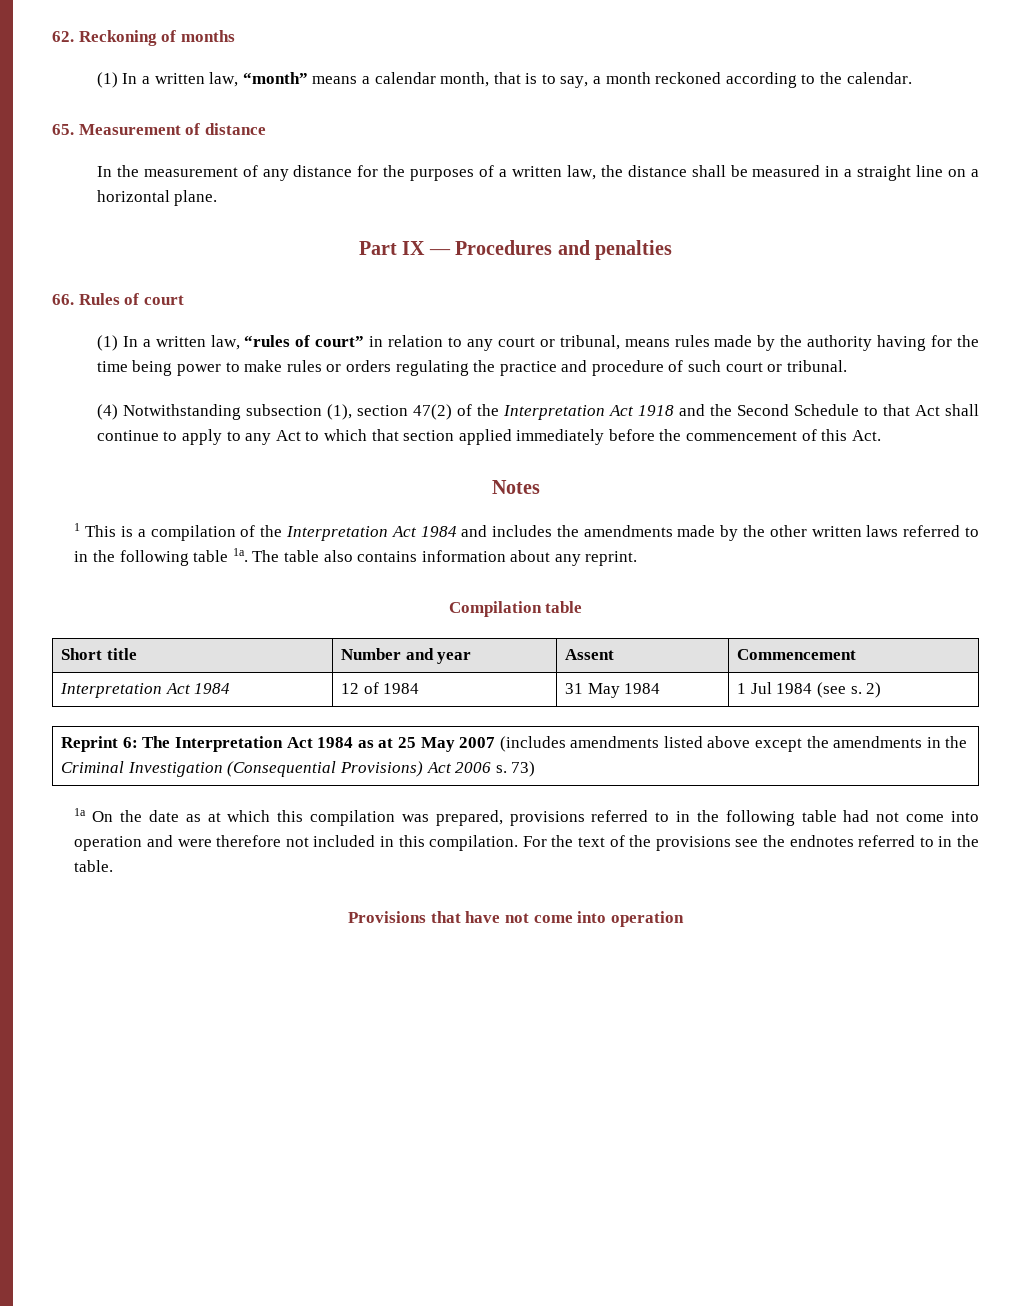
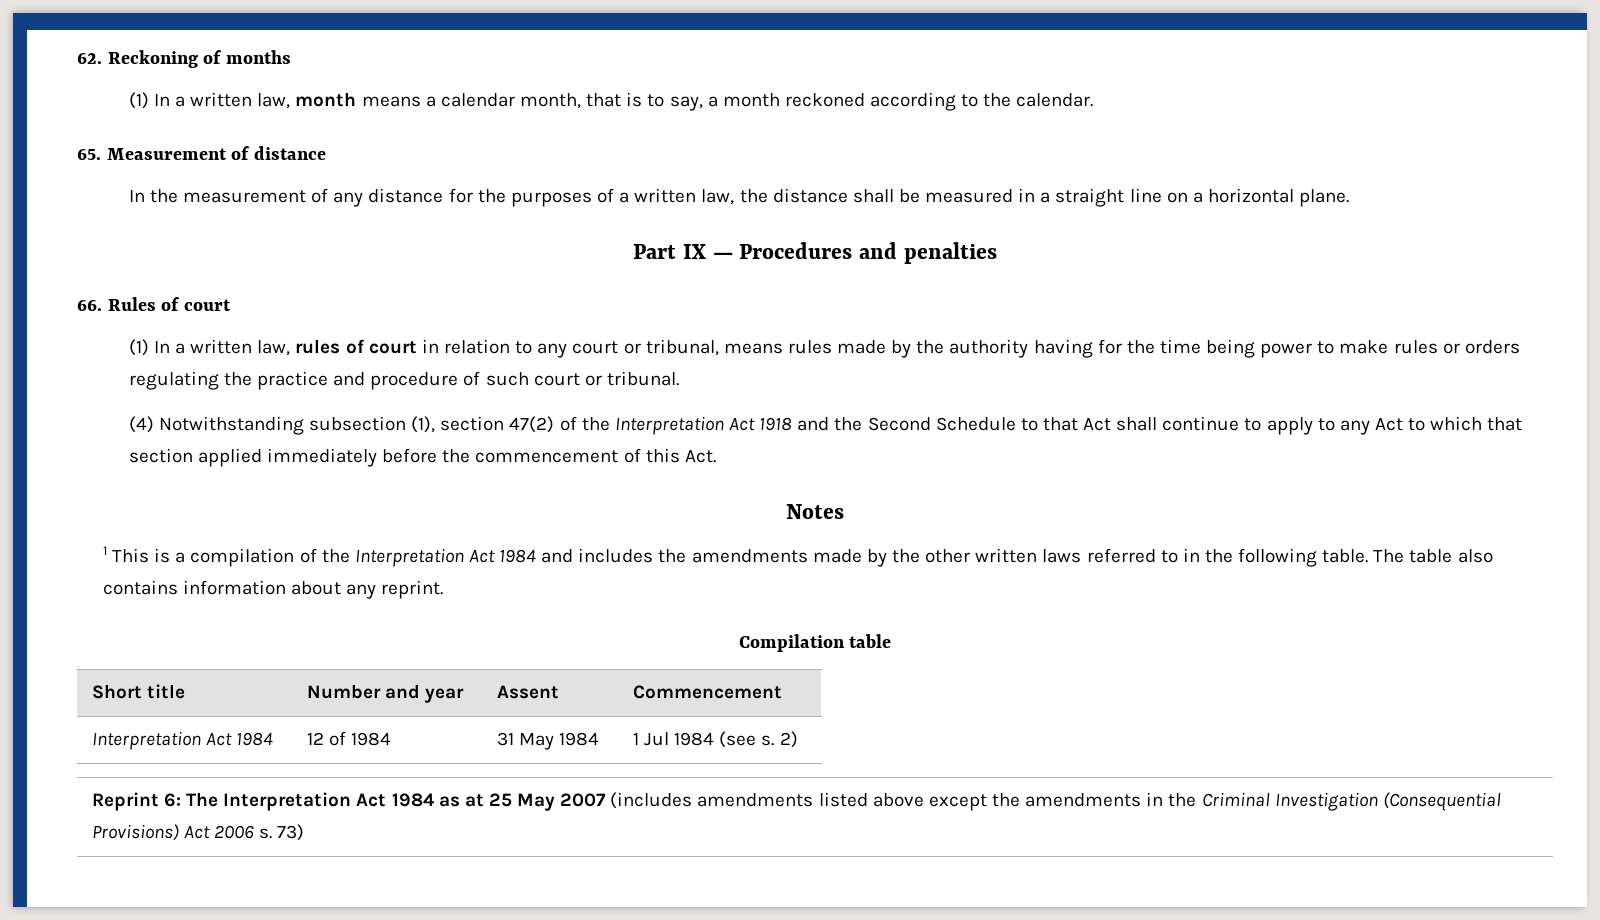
[242,72,308,84] “month” -> [295,92,357,107] month
[244,335,365,347] “rules of court” -> [295,339,417,354] rules of court
[193,548,248,562] table 1a. -> [1322,549,1369,563] table.
[74,808,979,826] [74,835,980,851] [74,860,114,872] [348,911,684,927] // 1a On the date as at which this compilation was prepared, provisions referred to in the following table had not come into operation and were therefore not included in this compilation. For the text of the provisions see the endnotes referred to in the table. // Provisions that have not come into operation -> (305, 832) none

